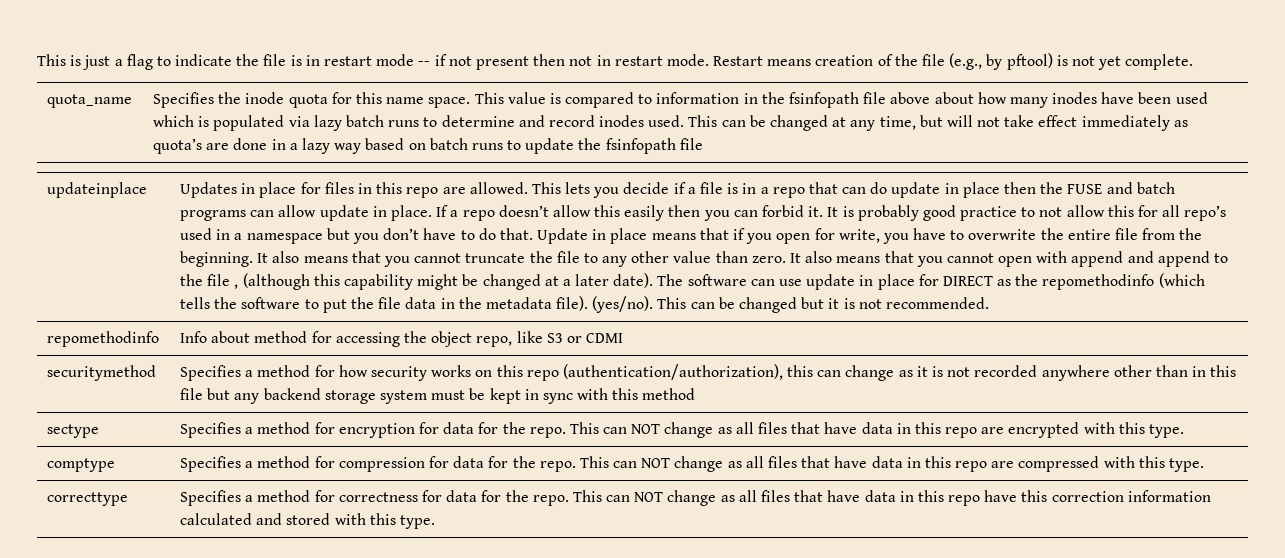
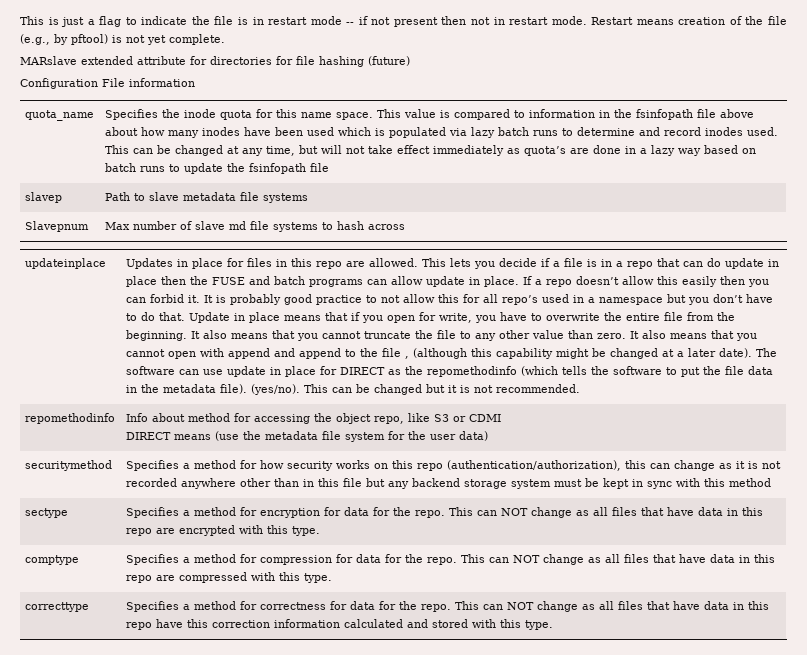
(1194, 62) none -> [20,56,410,67] [20,78,195,89] // MARslave extended attribute for directories for file hashing (future) // Configuration File information
(703, 144) none -> [25,192,63,203] [105,192,309,203] [25,221,90,232] [105,221,406,232] // slavep | Path to slave metadata file systems // Slavepnum | Max number of slave md file systems to hash across
(624, 338) none -> [126,431,489,442] // DIRECT means (use the metadata file system for the user data)

